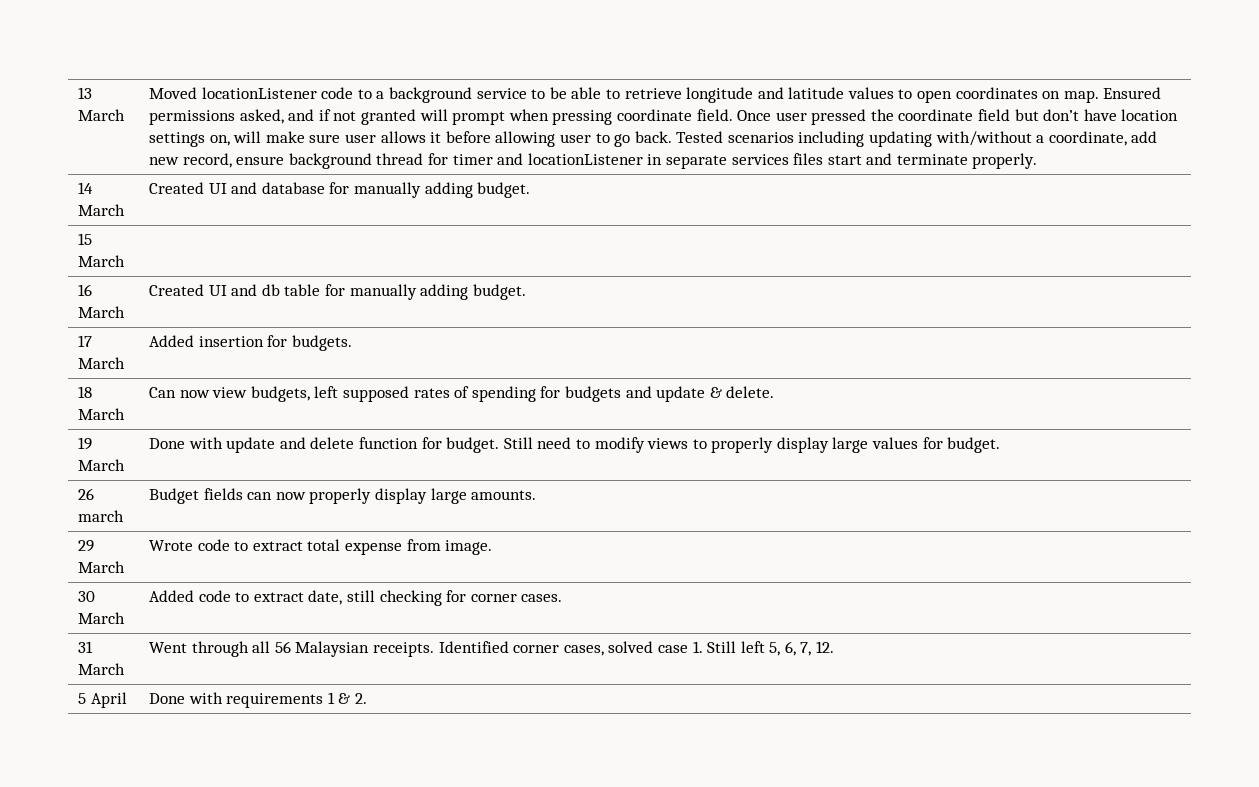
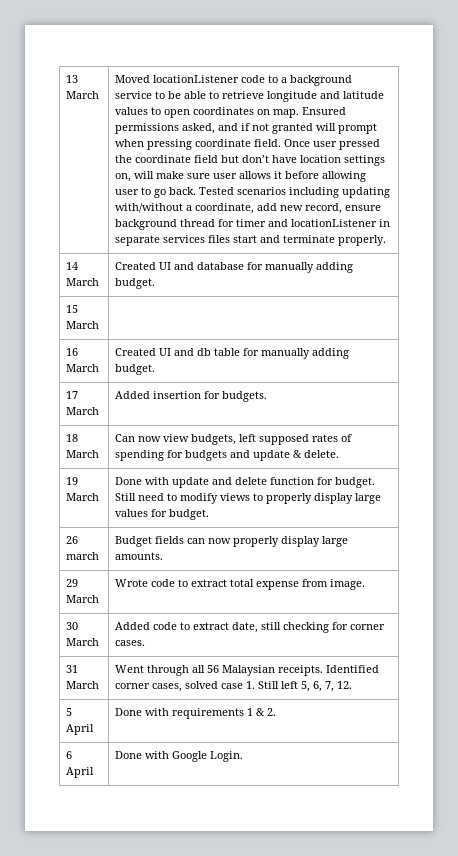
(367, 698) none -> [66,751,73,759] [66,767,95,778] [115,751,244,762] // 6 April | Done with Google Login.

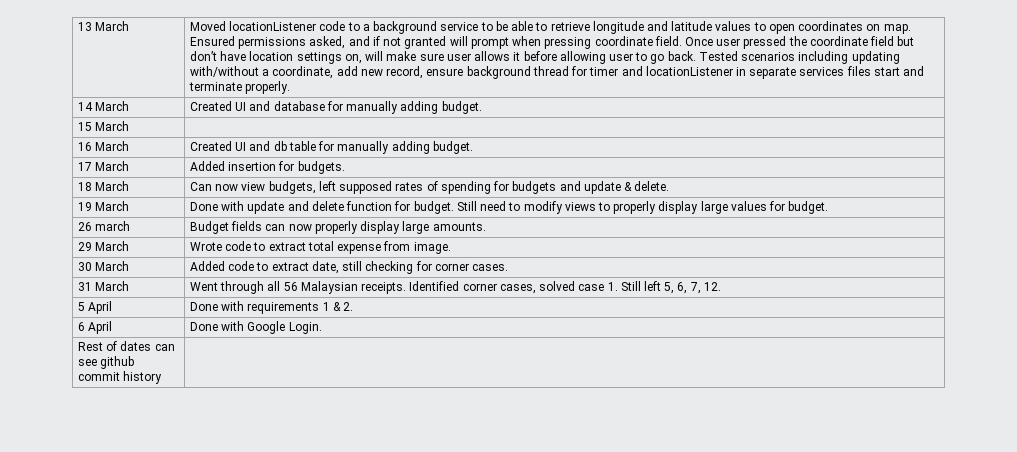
(244, 756) none -> [77,341,175,351] [77,356,135,369] [77,371,163,384] // Rest of dates can see github commit history |

